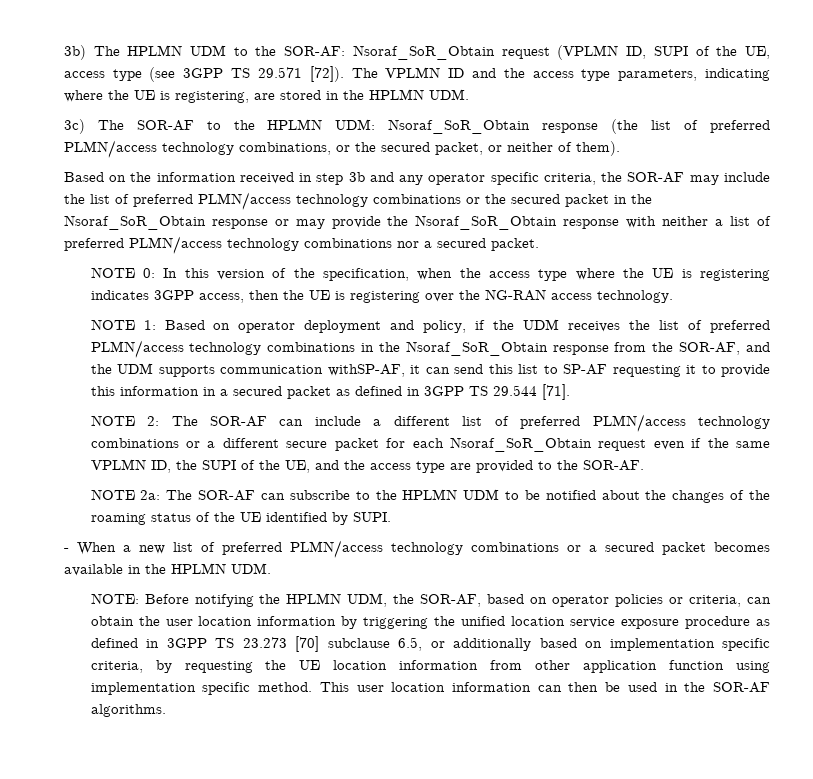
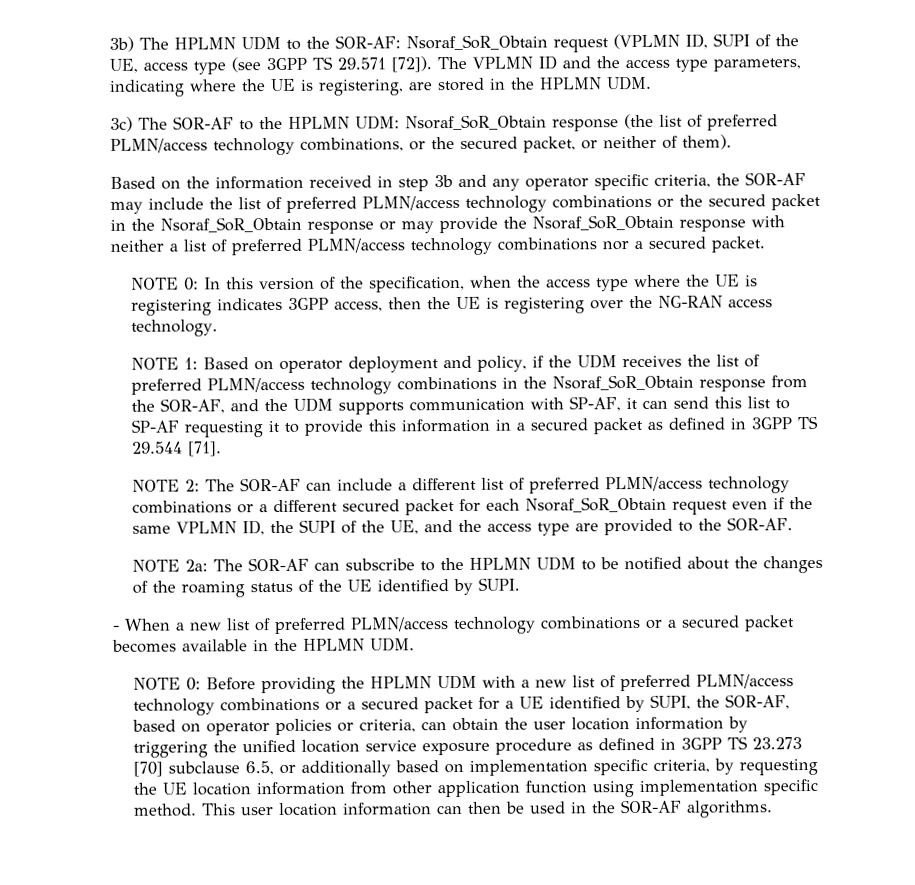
[327,364,405,377] withSP-AF, -> [529,396,621,412] with SP-AF,
[286,441,328,448] secure -> [341,499,400,512] secured
[90,593,388,607] NOTE: Before notifying the HPLMN UDM, -> [132,674,794,695] [132,694,691,716] NOTE 0: Before providing the HPLMN UDM with a new list of preferred PLMN/access technology combinations or a secured packet for a UE identified by SUPI,

